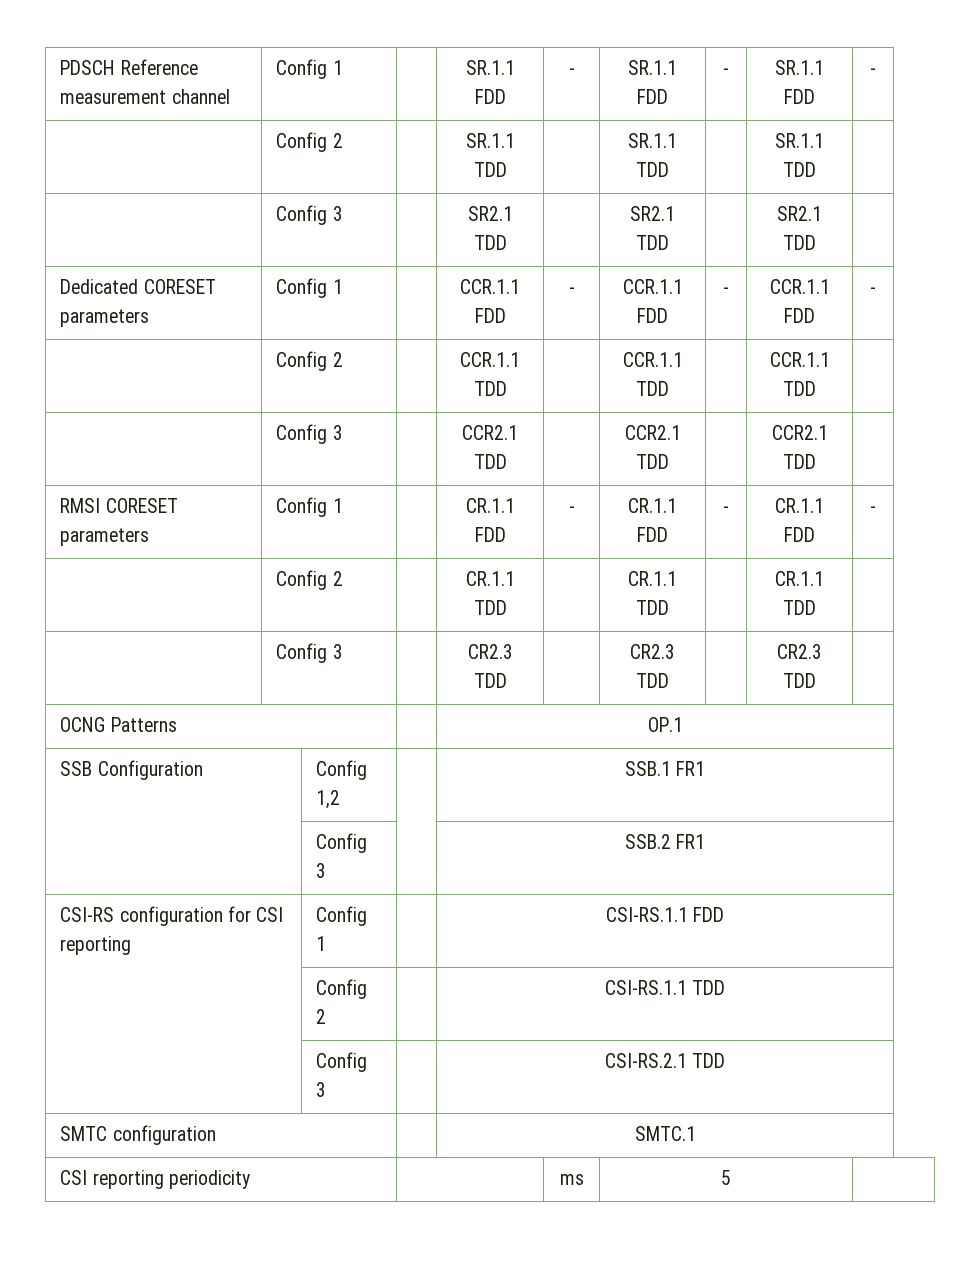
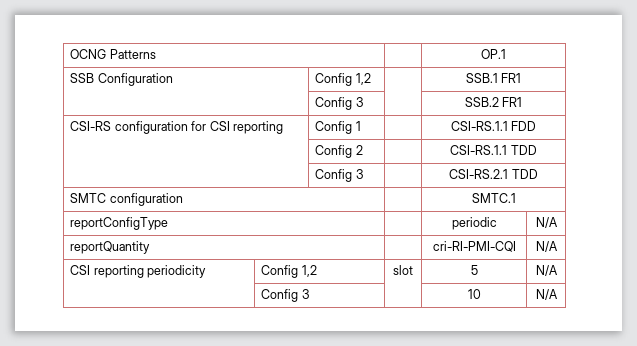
[60,59,198,75] [60,89,230,104] [276,59,343,79] [465,60,515,75] [474,89,506,104] [568,68,575,75] [628,60,677,75] [637,89,668,104] [723,68,729,75] [775,60,824,75] [784,89,815,104] [870,68,876,75] [276,132,343,152] [465,133,515,148] [473,162,507,177] [628,133,677,148] [636,162,669,177] [775,133,824,148] [783,162,816,177] [276,205,343,225] [467,206,513,221] [473,235,507,250] [630,206,675,221] [636,235,669,250] [777,206,822,221] [783,235,816,250] [60,279,216,294] [60,309,150,327] [276,278,343,298] [460,279,520,294] [474,308,506,323] [568,287,575,294] [622,279,683,294] [637,308,668,323] [723,287,729,294] [769,279,830,294] [784,308,815,323] [870,287,876,294] [276,351,343,371] [460,352,520,367] [473,381,507,396] [622,352,683,367] [636,381,669,396] [769,352,830,367] [783,381,816,396] [276,424,343,444] [462,425,518,440] [473,454,507,469] [624,425,681,440] [636,454,669,469] [771,425,828,440] [783,454,816,469] [60,498,178,513] [60,528,150,546] [276,497,343,517] [465,498,515,513] [474,527,506,542] [568,506,575,513] [628,498,677,513] [637,527,668,542] [723,506,729,513] [775,498,824,513] [784,527,815,542] [870,506,876,513] [276,570,343,590] [465,571,515,586] [473,600,507,615] [628,571,677,586] [636,600,669,615] [775,571,824,586] [783,600,816,615] [276,643,343,663] [467,644,513,659] [473,673,507,688] [630,644,675,659] [636,673,669,688] [777,644,822,659] [783,673,816,688] PDSCH Reference measurement channel | Config 1 | | SR.1.1 FDD | - | SR.1.1 FDD | - | SR.1.1 FDD | - // | Config 2 | | SR.1.1 TDD | | SR.1.1 TDD | | SR.1.1 TDD | // | Config 3 | | SR2.1 TDD | | SR2.1 TDD | | SR2.1 TDD | // Dedicated CORESET parameters | Config 1 | | CCR.1.1 FDD | - | CCR.1.1 FDD | - | CCR.1.1 FDD | - // | Config 2 | | CCR.1.1 TDD | | CCR.1.1 TDD | | CCR.1.1 TDD | // | Config 3 | | CCR2.1 TDD | | CCR2.1 TDD | | CCR2.1 TDD | // RMSI CORESET parameters | Config 1 | | CR.1.1 FDD | - | CR.1.1 FDD | - | CR.1.1 FDD | - // | Config 2 | | CR.1.1 TDD | | CR.1.1 TDD | | CR.1.1 TDD | // | Config 3 | | CR2.3 TDD | | CR2.3 TDD | | CR2.3 TDD | // -> (70, 54) none
[60,1170,250,1189] [559,1174,584,1185] [721,1170,731,1185] CSI reporting periodicity | | ms | 5 | -> [70,217,169,230] [451,217,497,230] [535,217,558,228] [70,241,151,254] [432,241,516,252] [535,241,558,252] [70,265,207,278] [261,265,317,278] [393,265,413,275] [470,265,478,275] [535,265,558,276] [261,289,309,302] [467,289,481,299] [535,289,558,300] reportConfigType | | periodic | N/A // reportQuantity | | cri-RI-PMI-CQI | N/A // CSI reporting periodicity | Config 1,2 | slot | 5 | N/A // | Config 3 | | 10 | N/A

